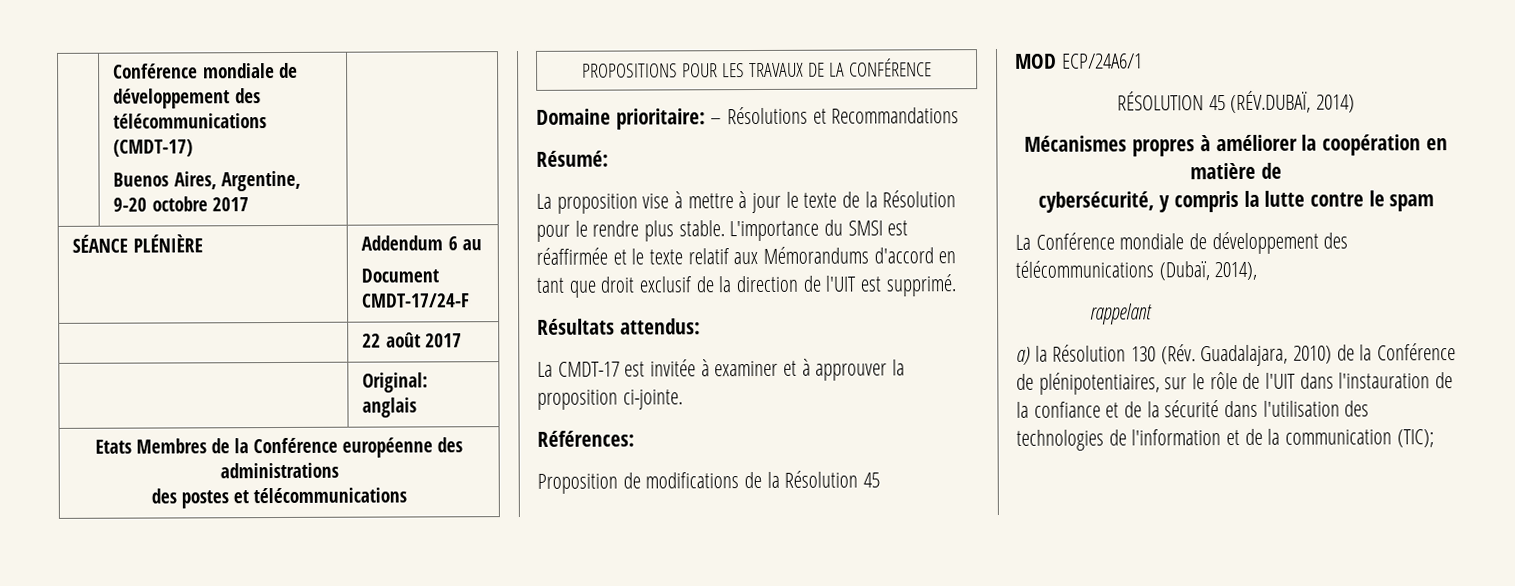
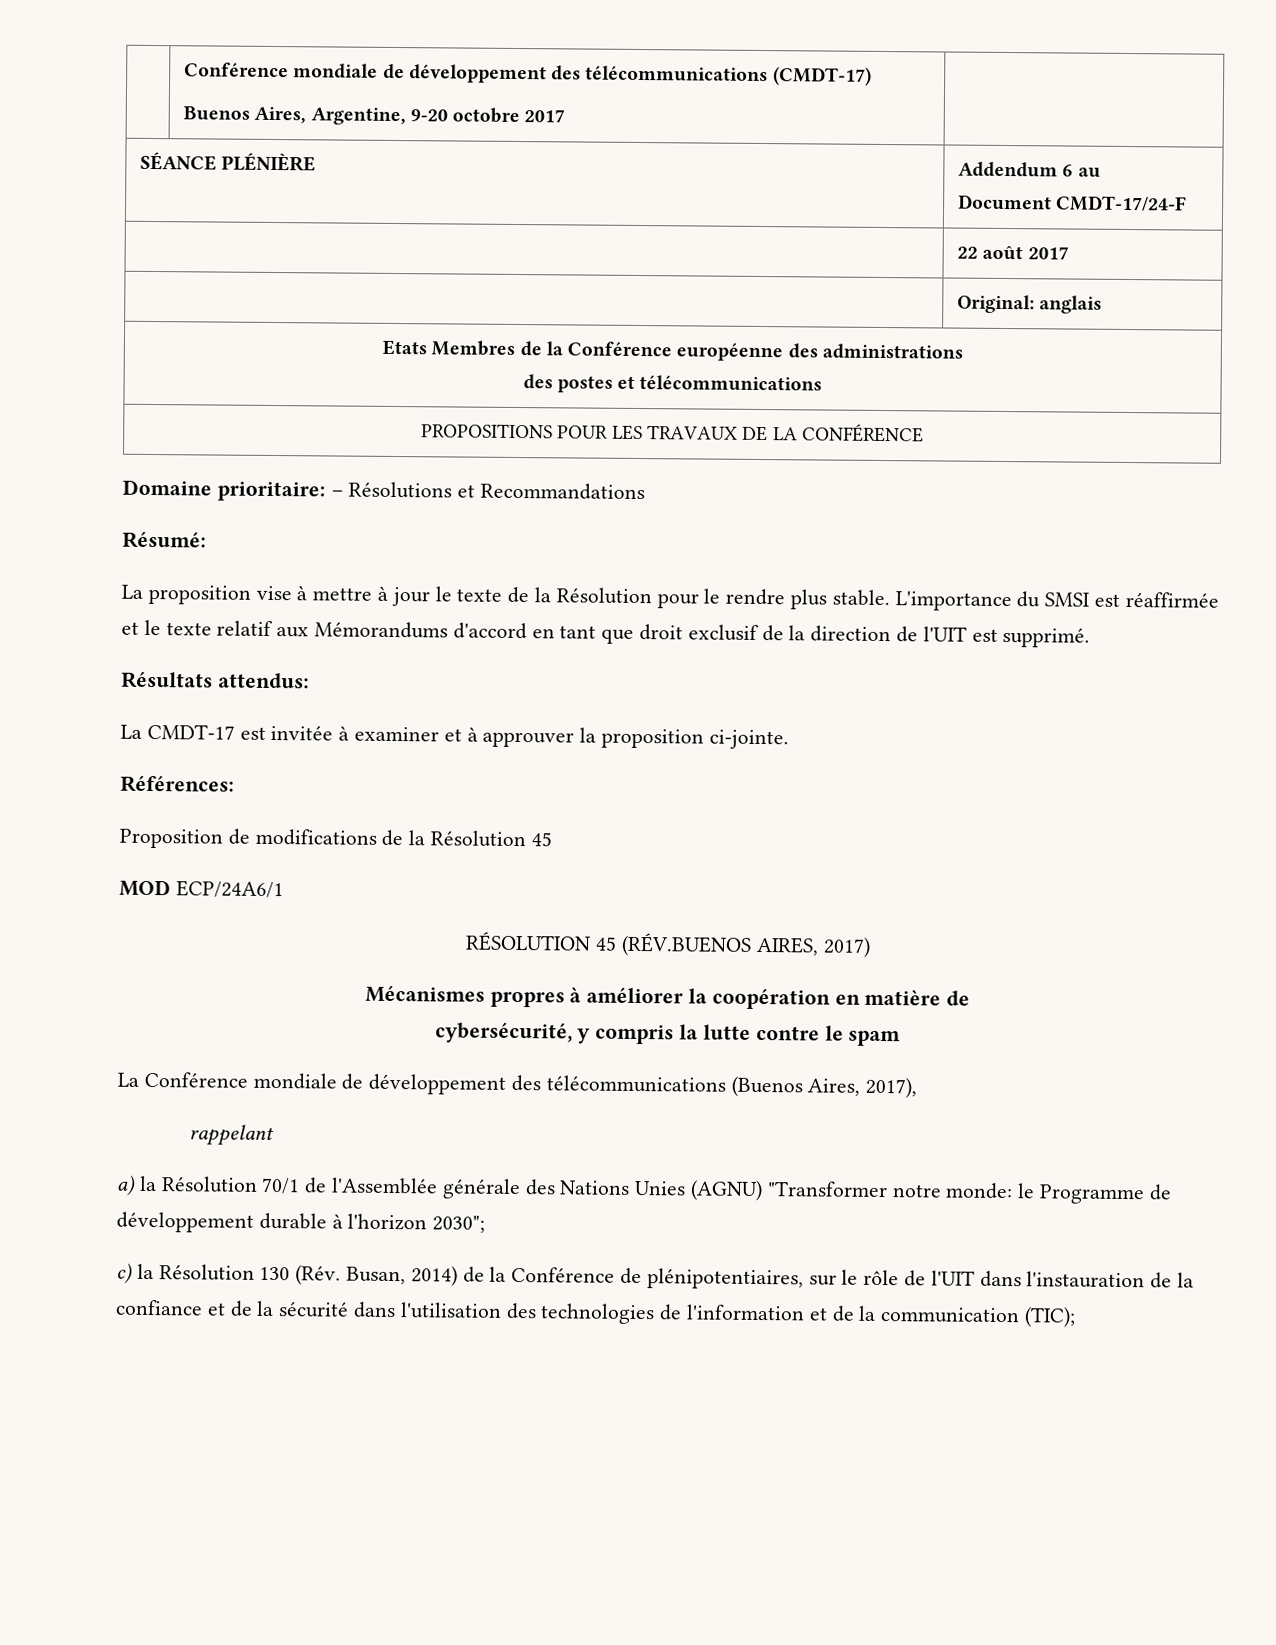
[1230,90,1355,114] (RÉV.DUBAÏ, 2014) -> [621,932,871,958] (RÉV.BUENOS AIRES, 2017)
[1158,261,1258,281] (Dubaï, 2014), -> [730,1075,918,1099] (Buenos Aires, 2017),
[1131,344,1333,367] 130 (Rév. Guadalajara, 2010) -> [261,1177,1172,1205] [116,1211,486,1233] [116,1262,458,1287] 70/1 de l'Assemblée générale des Nations Unies (AGNU) "Transformer notre monde: le Programme de développement durable à l'horizon 2030"; // c) la Résolution 130 (Rév. Busan, 2014)

